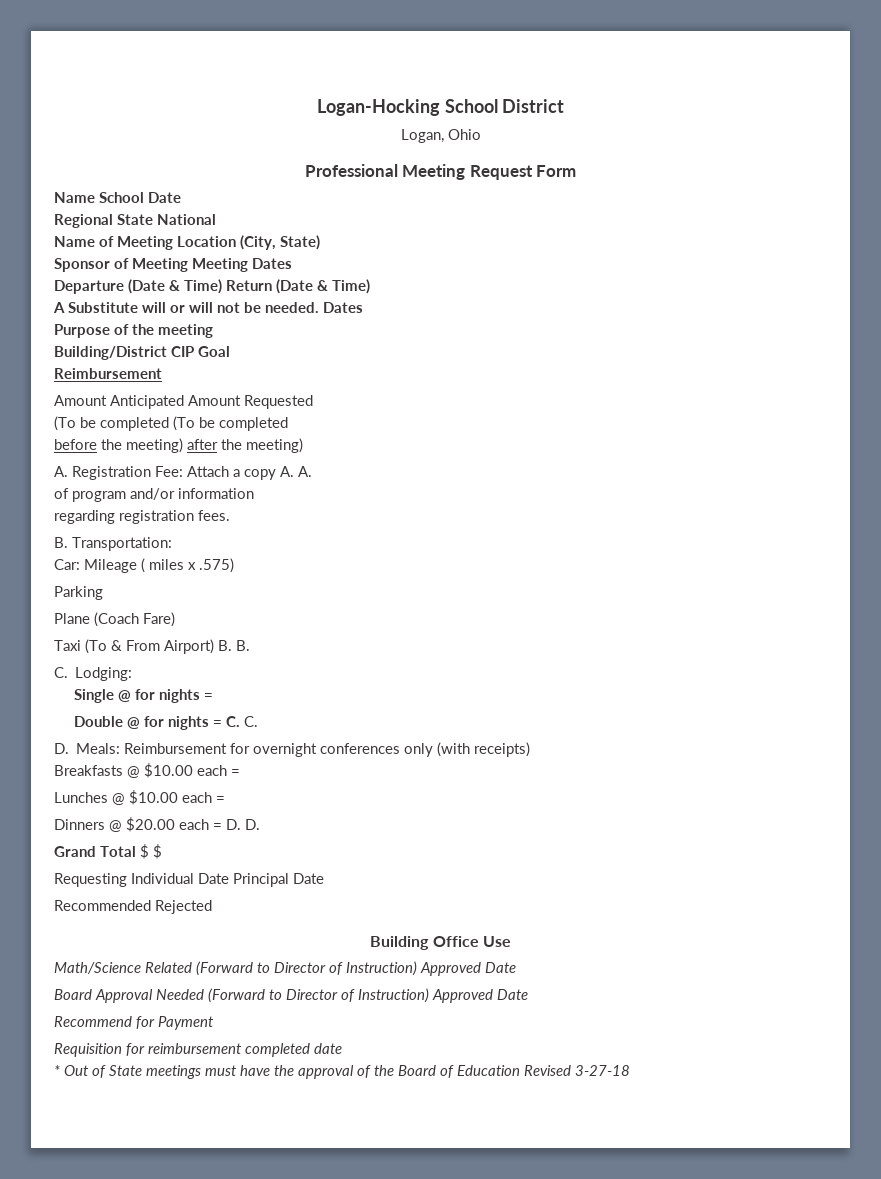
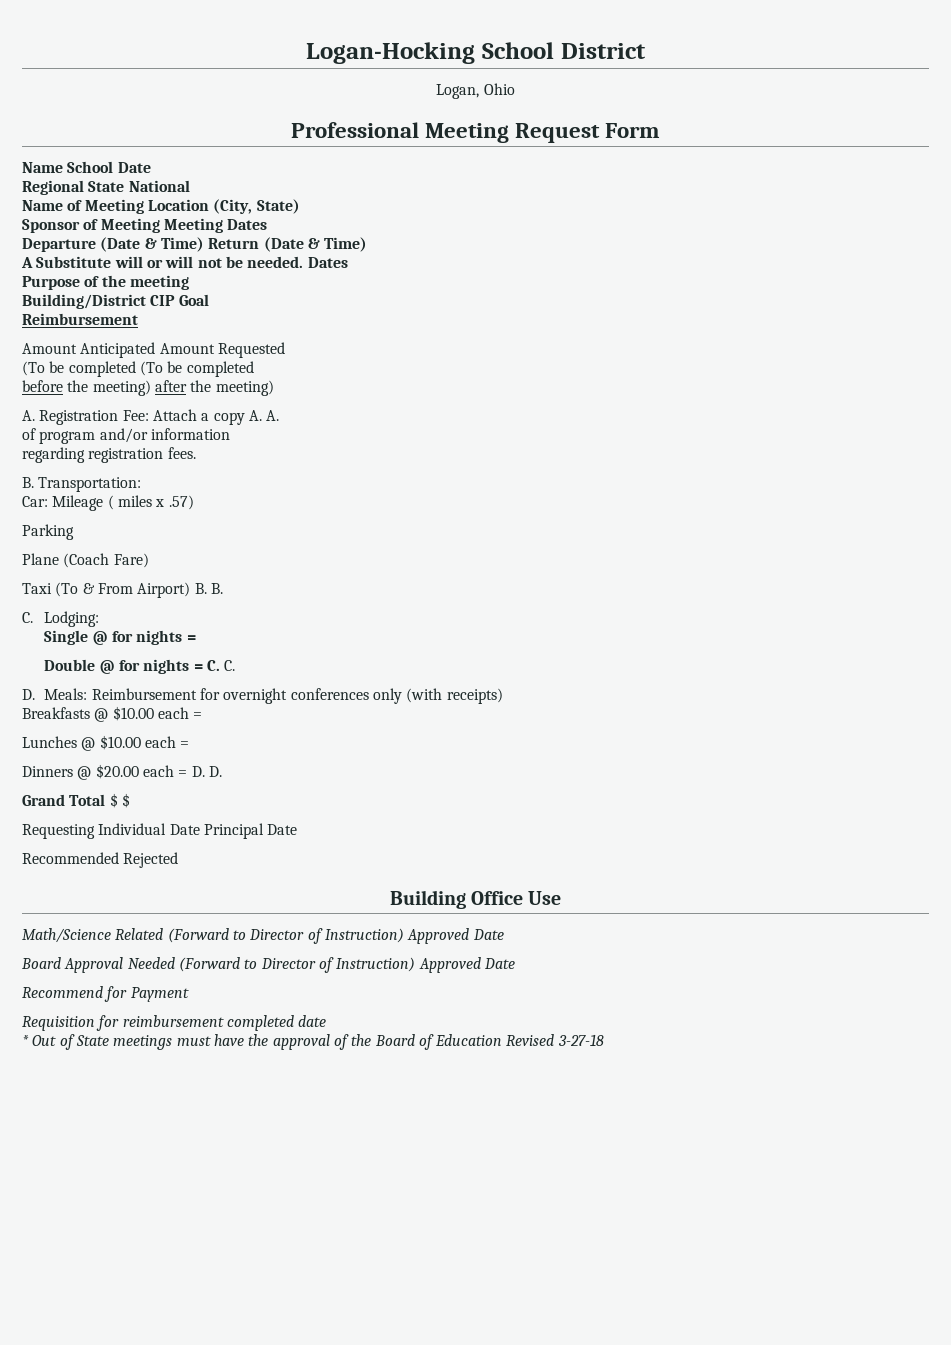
[199,558,234,573] .575) -> [168,495,194,510] .57)

